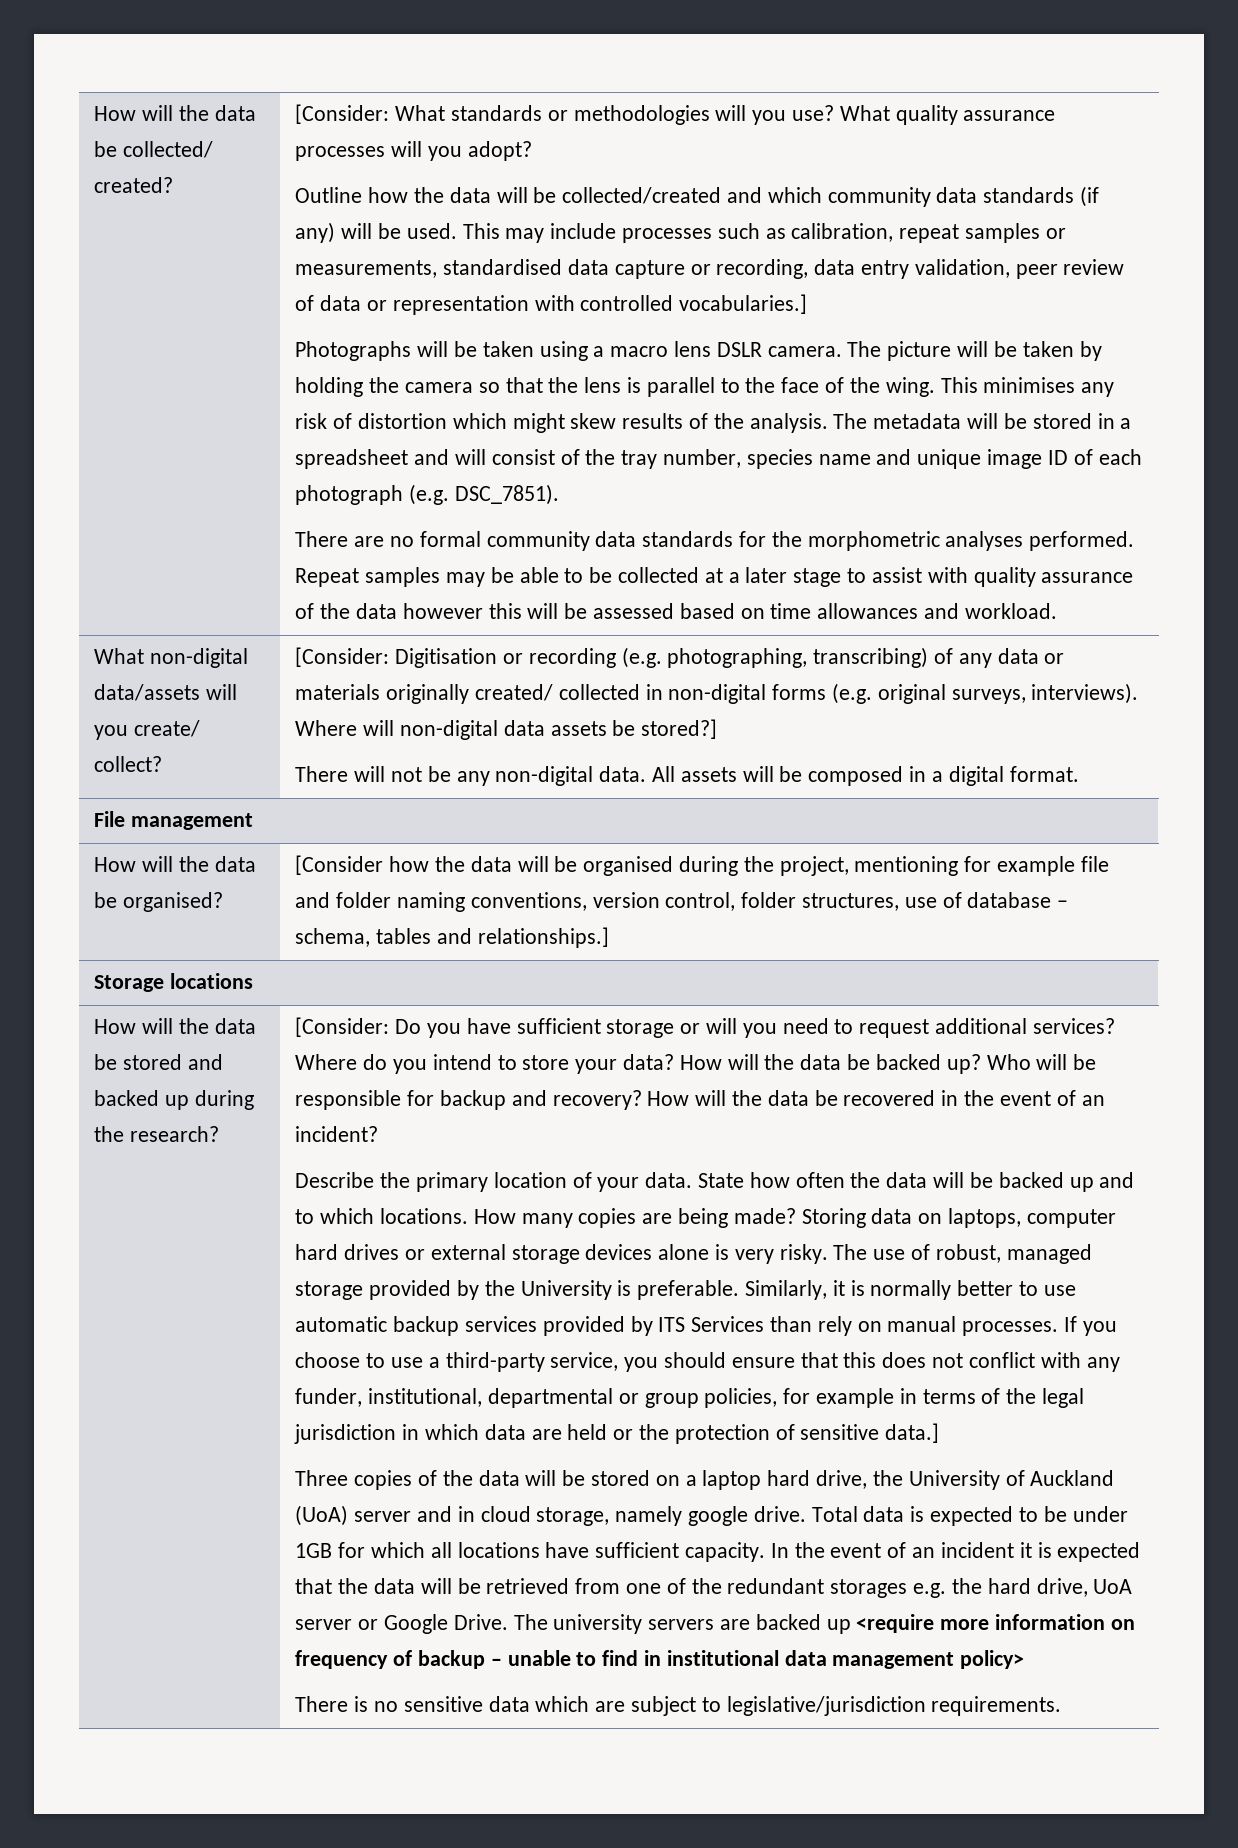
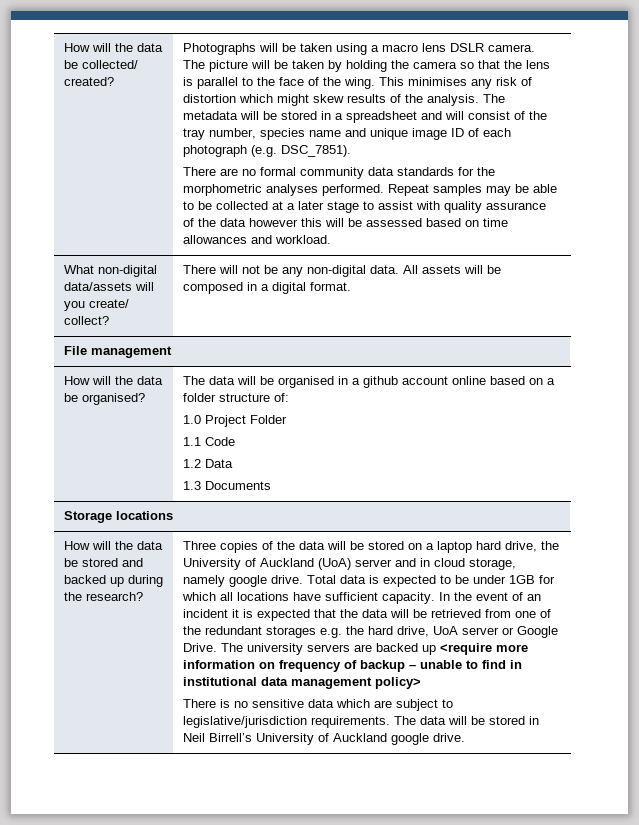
[295,104,1056,125] [295,141,532,161] [295,186,1100,207] [295,222,1066,243] [295,259,1125,279] [295,294,808,315] [Consider: What standards or methodologies will you use? What quality assurance processes will you adopt? // Outline how the data will be collected/created and which community data standards (if any) will be used. This may include processes such as calibration, repeat samples or measurements, standardised data capture or recording, data entry validation, peer review of data or representation with controlled vocabularies.] // -> (115, 81) none
[295,647,1065,668] [295,683,1139,704] [295,719,718,740] [Consider: Digitisation or recording (e.g. photographing, transcribing) of any data or materials originally created/ collected in non-digital forms (e.g. original surveys, interviews). Where will non-digital data assets be stored?] // -> (110, 320) none
[295,855,466,875] [Consider how the -> [183,376,206,385] The
[679,856,1109,876] [295,892,1069,912] [295,927,609,948] during the project, mentioning for example file and folder naming conventions, version control, folder structures, use of database – schema, tables and relationships.] -> [338,376,556,388] [183,393,290,402] [183,415,288,427] [183,437,236,446] [183,459,234,468] [183,481,272,490] in a github account online based on a folder structure of: // 1.0 Project Folder // 1.1 Code // 1.2 Data // 1.3 Documents
[295,1017,1115,1038] [295,1054,1097,1074] [295,1090,1105,1110] [295,1126,379,1142] [295,1172,1135,1192] [295,1208,1116,1228] [295,1244,1092,1264] [295,1280,1076,1300] [295,1316,1117,1336] [295,1352,1120,1372] [295,1388,1085,1408] [294,1423,940,1444] [Consider: Do you have sufficient storage or will you need to request additional services? Where do you intend to store your data? How will the data be backed up? Who will be responsible for backup and recovery? How will the data be recovered in the event of an incident? // Describe the primary location of your data. State how often the data will be backed up and to which locations. How many copies are being made? Storing data on laptops, computer hard drives or external storage devices alone is very risky. The use of robust, managed storage provided by the University is preferable. Similarly, it is normally better to use automatic backup services provided by ITS Services than rely on manual processes. If you choose to use a third-party service, you should ensure that this does not conflict with any funder, institutional, departmental or group policies, for example in terms of the legal jurisdiction in which data are held or the protection of sensitive data.] // -> (144, 596) none
(1062, 1706) none -> [394,716,540,725] [183,733,466,745] The data will be stored in Neil Birrell’s University of Auckland google drive.

